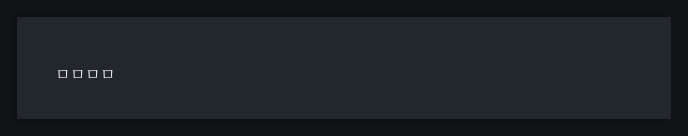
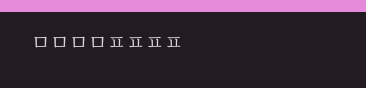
[55,69,115,80] ㅁㅁㅁㅁ -> [31,36,183,50] ㅁㅁㅁㅁㅍㅍㅍㅍ

